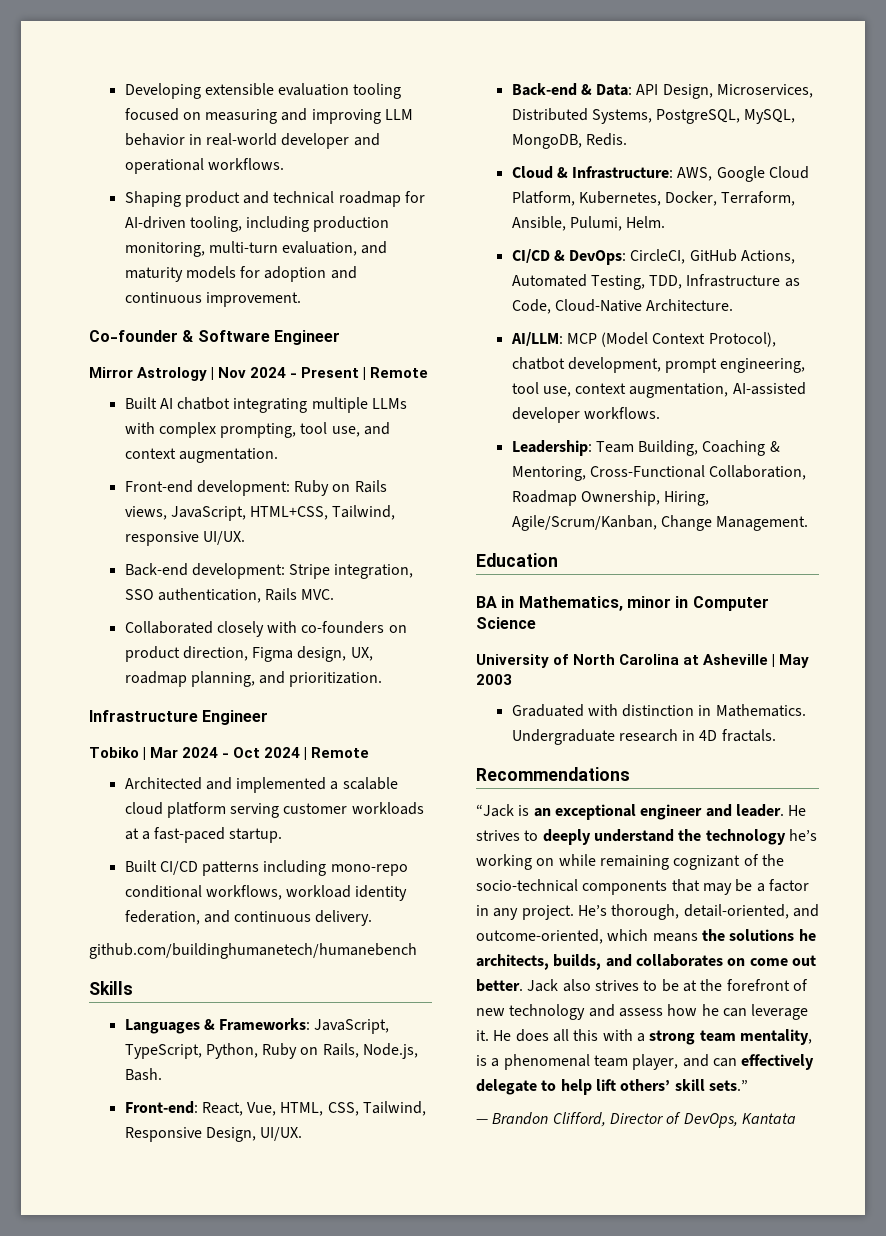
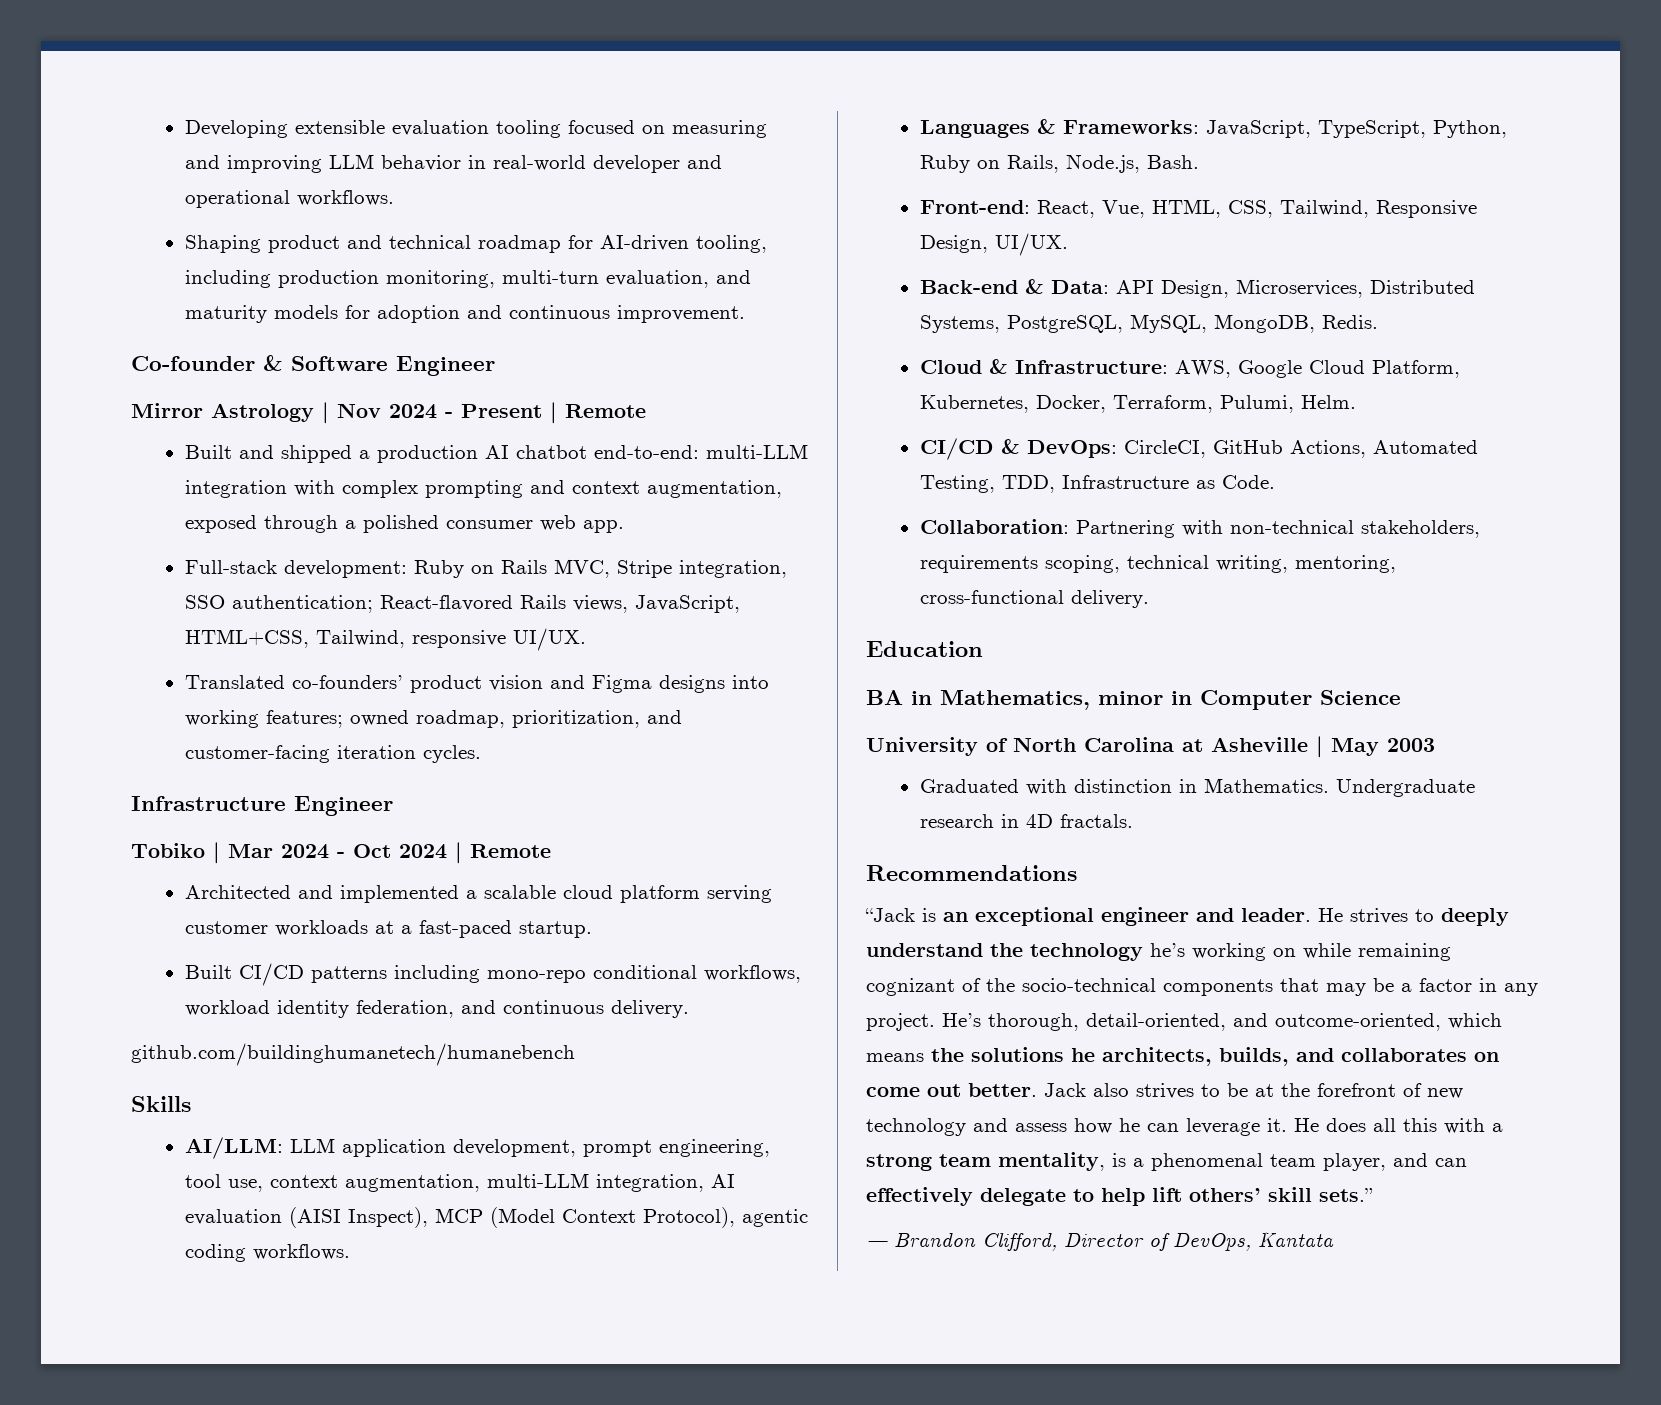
[159,397,408,413] [124,422,391,438] [124,448,278,463] [124,480,351,496] AI chatbot integrating multiple LLMs with complex prompting, tool use, and context augmentation. // Front-end development: Ruby on -> [238,444,808,463] [184,480,782,498] [184,515,624,533] [184,559,787,578] [184,595,513,613] and shipped a production AI chatbot end-to-end: multi-LLM integration with complex prompting and context augmentation, exposed through a polished consumer web app. // Full-stack development: Ruby on Rails MVC, Stripe integration, SSO authentication; React-flavored
[124,563,414,579] [124,588,335,603] [124,621,407,637] [124,646,373,662] [124,671,383,687] Back-end development: Stripe integration, SSO authentication, Rails MVC. // Collaborated closely with co-founders on product direction, Figma design, UX, roadmap planning, and prioritization. -> [184,675,769,693] [184,710,682,728] [184,745,481,763] Translated co-founders’ product vision and Figma designs into working features; owned roadmap, prioritization, and customer-facing iteration cycles.
(133, 988) none -> [184,1137,770,1159] [184,1173,735,1192] [184,1207,808,1228] [184,1244,350,1262] // AI/LLM: LLM application development, prompt engineering, tool use, context augmentation, multi-LLM integration, AI evaluation (AISI Inspect), MCP (Model Context Protocol), agentic coding workflows.
[511,216,566,231] Ansible, -> (1213, 404) none
[511,299,734,314] [510,332,776,347] [511,357,806,373] [511,382,806,398] [511,407,660,423] [511,440,780,456] [511,465,807,481] [511,490,710,506] [511,515,809,531] Code, Cloud-Native Architecture. // AI/LLM: MCP (Model Context Protocol), chatbot development, prompt engineering, tool use, context augmentation, AI-assisted developer workflows. // Leadership: Team Building, Coaching & Mentoring, Cross-Functional Collaboration, Roadmap Ownership, Hiring, Agile/Scrum/Kanban, Change Management. -> [1221,475,1275,489] [919,519,1480,538] [919,555,1396,573] [919,590,1149,608] Code. // Collaboration: Partnering with non-technical stakeholders, requirements scoping, technical writing, mentoring, cross-functional delivery.

